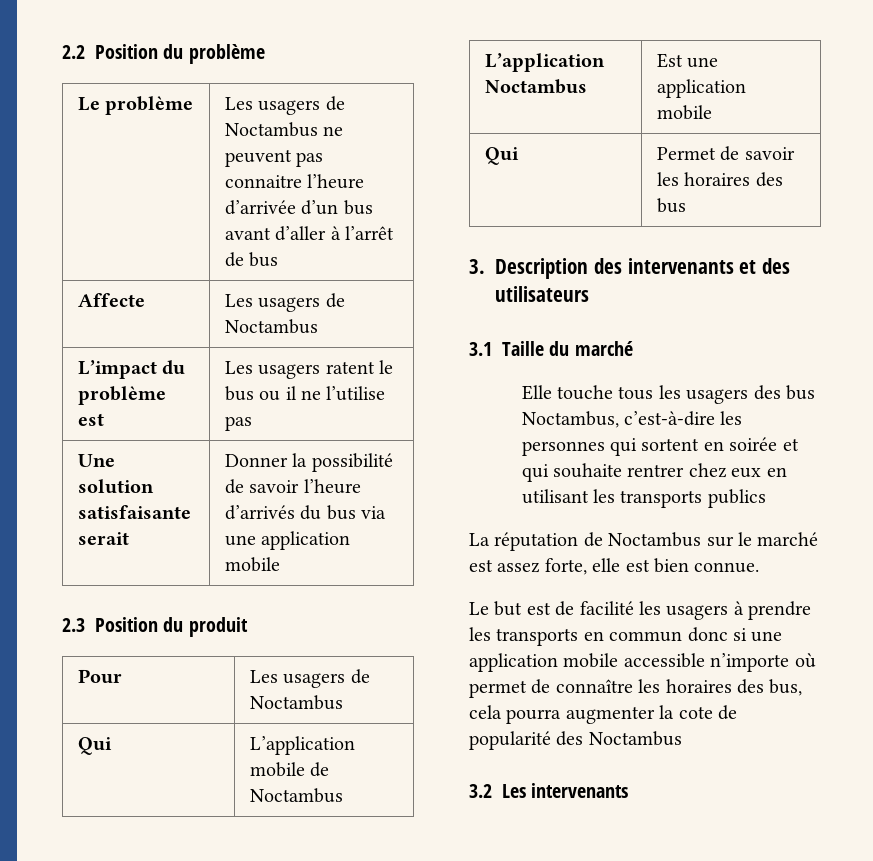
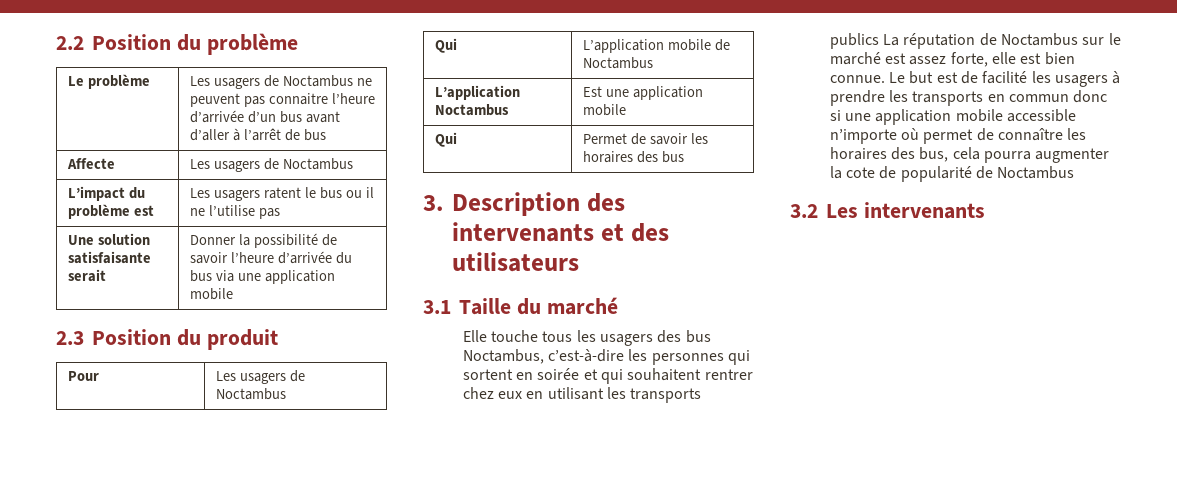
[224,505,295,520] d’arrivés -> [277,251,332,264] d’arrivée
[553,463,623,478] souhaite -> [627,368,702,381] souhaitent
(766, 498) // -> (879, 41) none
(760, 567) // -> (885, 79) none
[556,731,584,746] des -> [975,166,993,179] de

